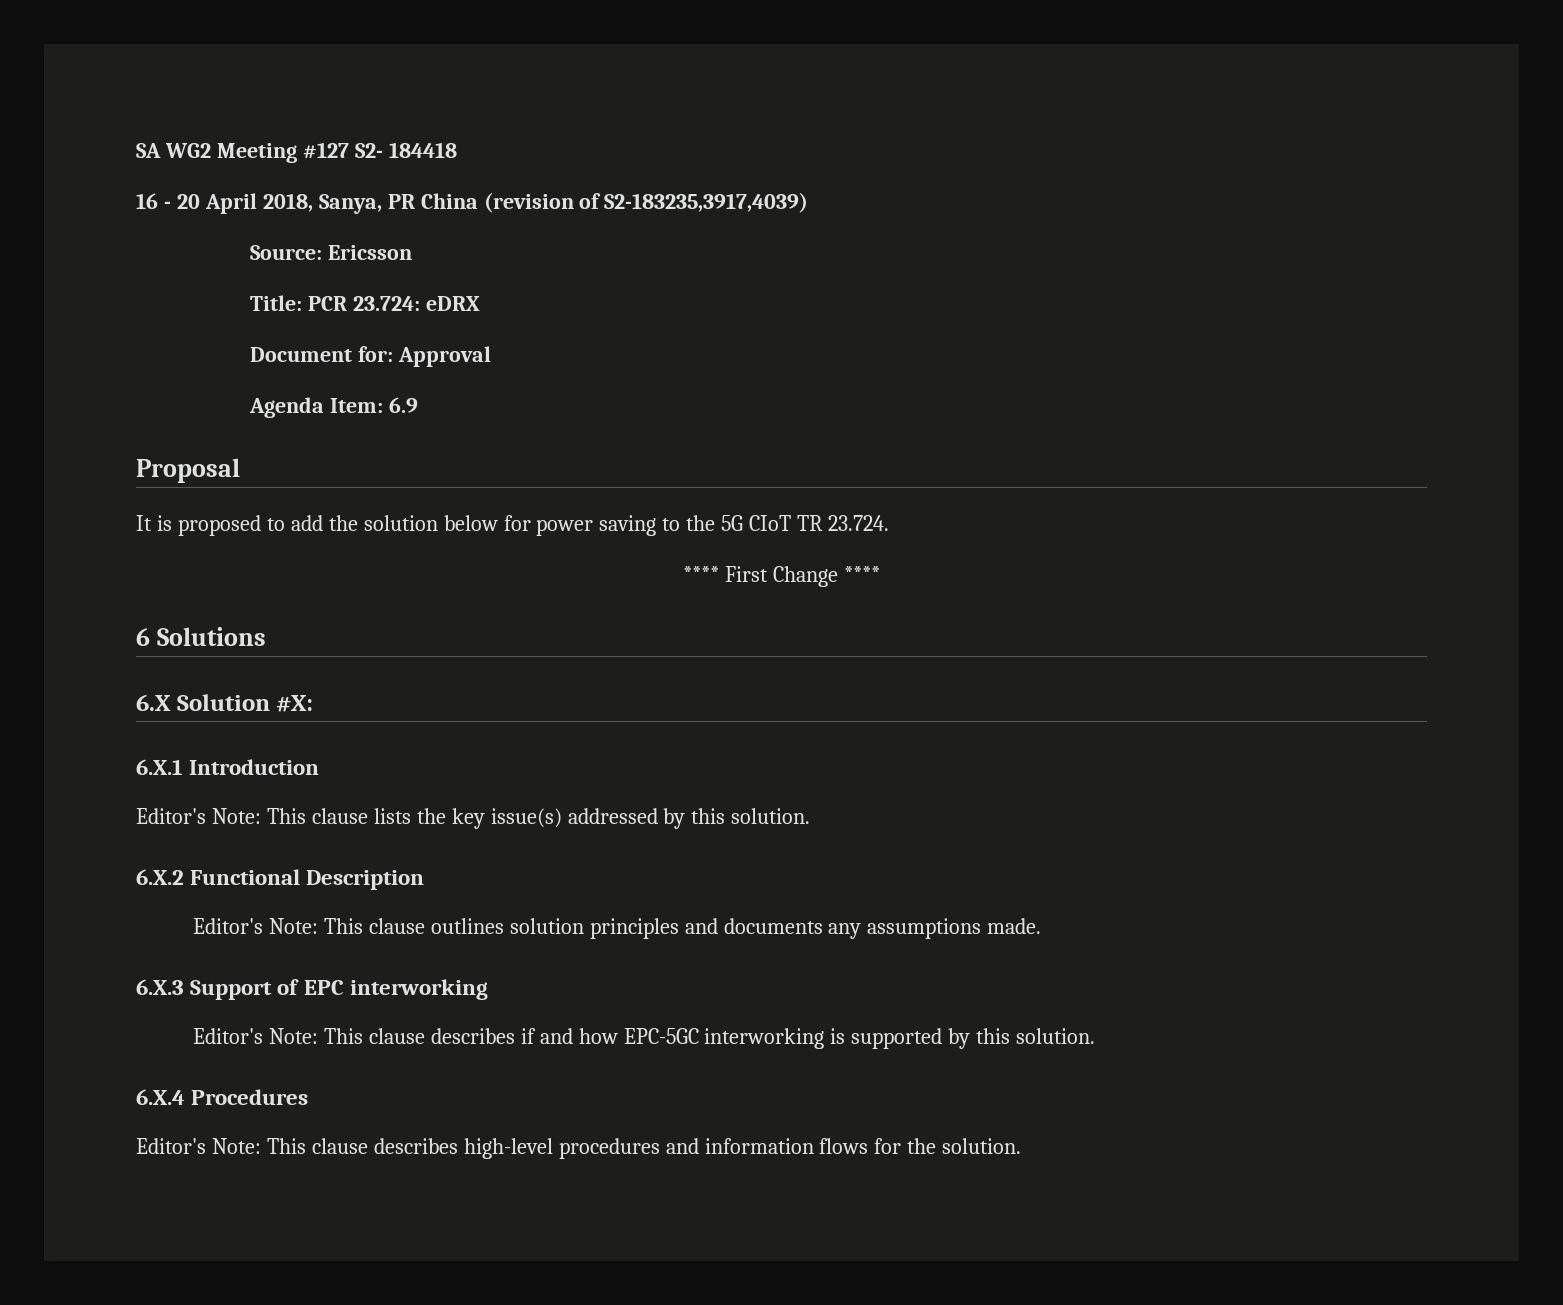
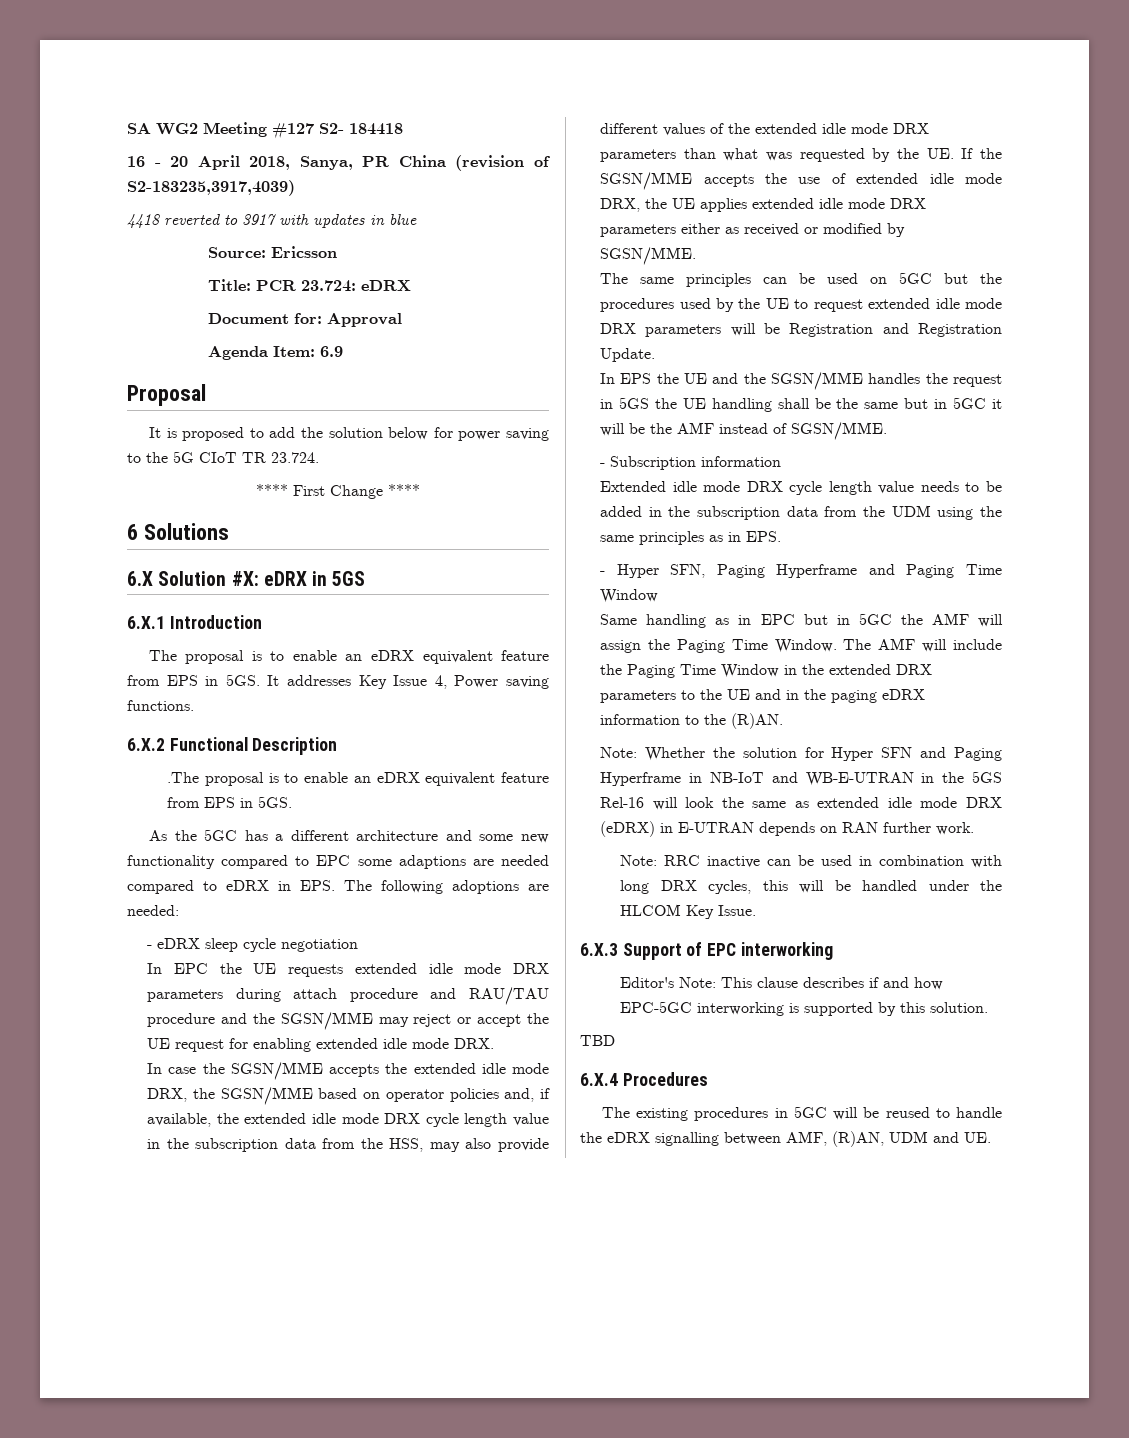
(809, 202) none -> [127,214,417,228] // 4418 reverted to 3917 with updates in blue
(314, 703) none -> [263,571,366,586] eDRX in 5GS
[136,808,811,829] [136,869,425,890] [193,918,1042,939] Editor's Note: This clause lists the key issue(s) addressed by this solution. // 6.X.2 Functional Description // Editor's Note: This clause outlines solution principles and documents any assumptions made. -> [148,650,549,664] [127,674,549,689] [127,700,194,711] [127,737,338,755] [167,772,549,786] [167,796,293,808] [148,829,549,843] [127,855,549,869] [127,880,549,894] [127,905,179,916] [147,938,359,952] [147,963,549,977] [147,987,549,1005] [147,1012,549,1030] [147,1038,495,1052] [147,1062,549,1080] [147,1087,550,1105] [147,1113,549,1127] [147,1138,549,1152] [600,123,930,136] [600,148,1002,162] [600,172,1002,190] [600,198,927,212] [600,223,906,237] [600,247,697,265] [600,272,1002,287] [600,298,1002,312] [600,323,1002,337] [600,348,656,362] [600,372,1002,390] [600,397,1002,412] [600,422,888,440] [600,456,782,470] [600,481,1003,495] [600,505,1002,520] [600,531,782,545] [600,564,1002,578] [600,589,659,603] [600,613,1003,628] [600,638,1002,653] [600,664,933,678] [600,689,926,703] [600,713,784,729] [600,747,1002,761] [600,771,1002,786] [600,797,1002,810] [600,821,975,837] [620,855,1003,868] [620,880,1003,894] [620,904,757,919] The proposal is to enable an eDRX equivalent feature from EPS in 5GS. It addresses Key Issue 4, Power saving functions. // 6.X.2 Functional Description // .The proposal is to enable an eDRX equivalent feature from EPS in 5GS. // As the 5GC has a different architecture and some new functionality compared to EPC some adaptions are needed compared to eDRX in EPS. The following adoptions are needed: // - eDRX sleep cycle negotiation // In EPC the UE requests extended idle mode DRX parameters during attach procedure and RAU/TAU procedure and the SGSN/MME may reject or accept the UE request for enabling extended idle mode DRX. // In case the SGSN/MME accepts the extended idle mode DRX, the SGSN/MME based on operator policies and, if available, the extended idle mode DRX cycle length value in the subscription data from the HSS, may also provide different values of the extended idle mode DRX parameters than what was requested by the UE. If the SGSN/MME accepts the use of extended idle mode DRX, the UE applies extended idle mode DRX parameters either as received or modified by SGSN/MME. // The same principles can be used on 5GC but the procedures used by the UE to request extended idle mode DRX parameters will be Registration and Registration Update. // In EPS the UE and the SGSN/MME handles the request in 5GS the UE handling shall be the same but in 5GC it will be the AMF instead of SGSN/MME. // - Subscription information // Extended idle mode DRX cycle length value needs to be added in the subscription data from the UDM using the same principles as in EPS. // - Hyper SFN, Paging Hyperframe and Paging Time Window // Same handling as in EPC but in 5GC the AMF will assign the Paging Time Window. The AMF will include the Paging Time Window in the extended DRX parameters to the UE and in the paging eDRX information to the (R)AN. // Note: Whether the solution for Hyper SFN and Paging Hyperframe in NB-IoT and WB-E-UTRAN in the 5GS Rel-16 will look the same as extended idle mode DRX (eDRX) in E-UTRAN depends on RAN further work. // Note: RRC inactive can be used in combination with long DRX cycles, this will be handled under the HLCOM Key Issue.
(1096, 1036) none -> [580,1035,615,1046] // TBD
[136,1138,1022,1159] Editor's Note: This clause describes high-level procedures and information flows for the solution. -> [601,1106,1002,1121] [580,1131,991,1147] The existing procedures in 5GC will be reused to handle the eDRX signalling between AMF, (R)AN, UDM and UE.

